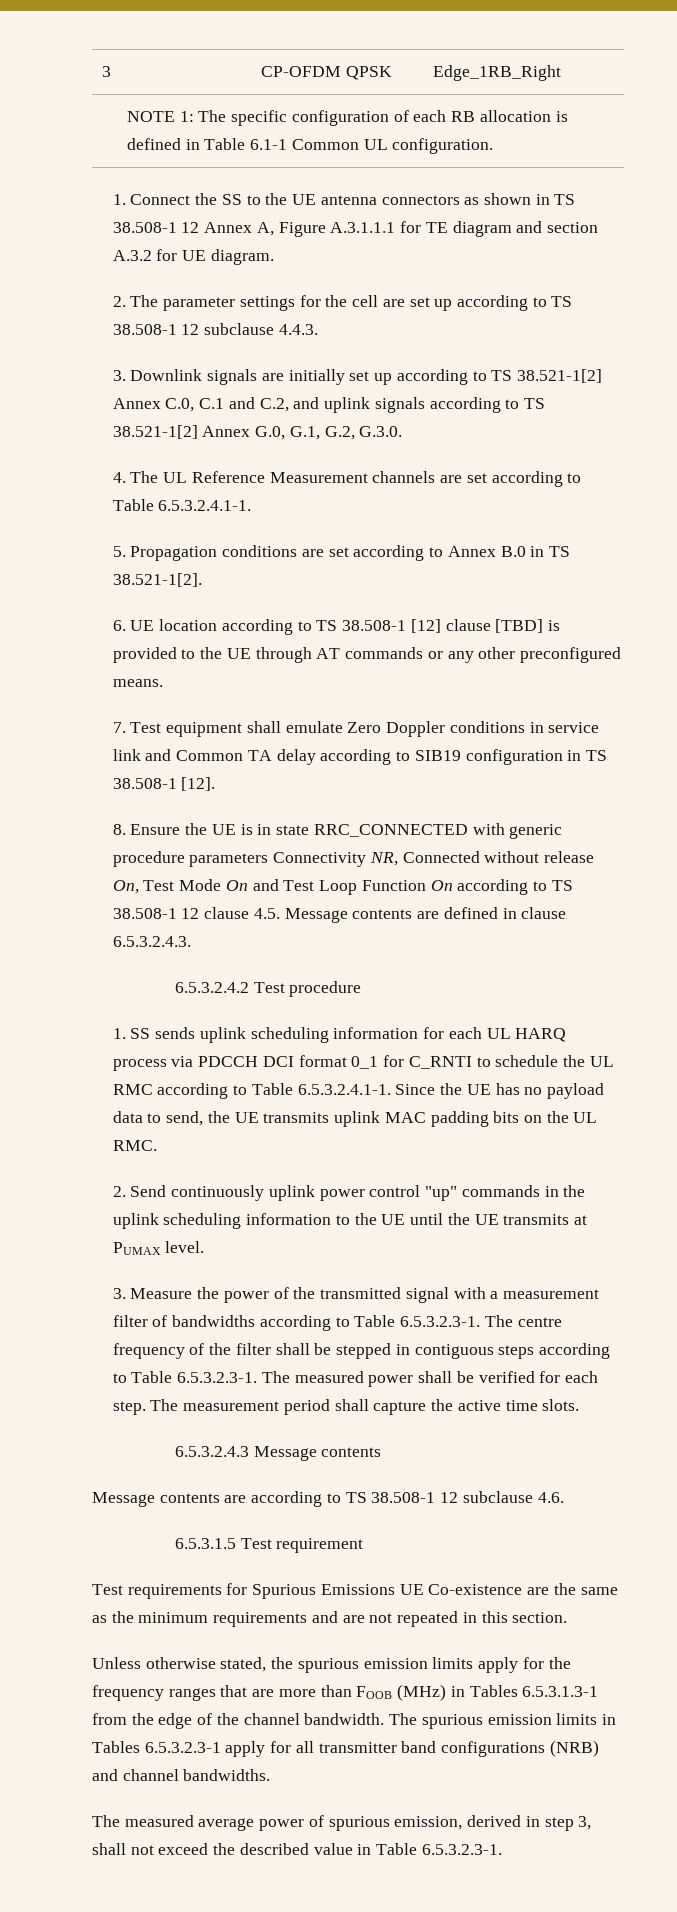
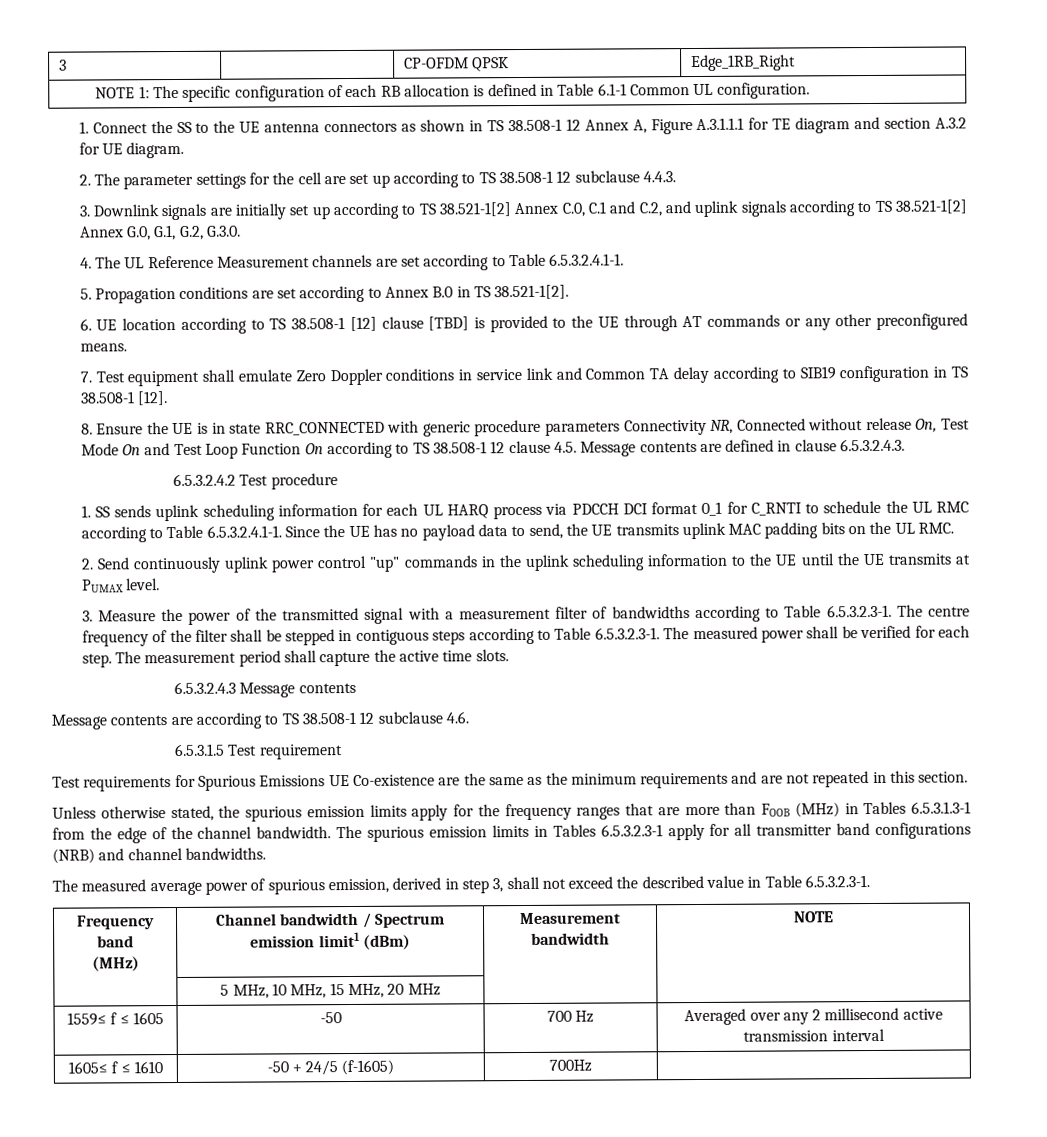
(502, 1849) none -> [76,915,155,930] [97,935,134,948] [91,956,140,972] [215,912,445,928] [250,931,411,950] [519,912,621,925] [531,932,610,945] [792,911,834,923] [220,983,441,999] [67,1012,164,1026] [319,1012,342,1024] [546,1010,595,1023] [684,1007,943,1026] [743,1028,885,1042] [68,1061,163,1074] [266,1059,395,1076] [549,1059,592,1072] // Frequency band // (MHz) | Channel bandwidth / Spectrum emission limit1 (dBm) | Measurement bandwidth | NOTE // | 5 MHz, 10 MHz, 15 MHz, 20 MHz | | // 1559≤ f ≤ 1605 | -50 | 700 Hz | Averaged over any 2 millisecond active transmission interval // 1605≤ f ≤ 1610 | -50 + 24/5 (f-1605) | 700Hz |

